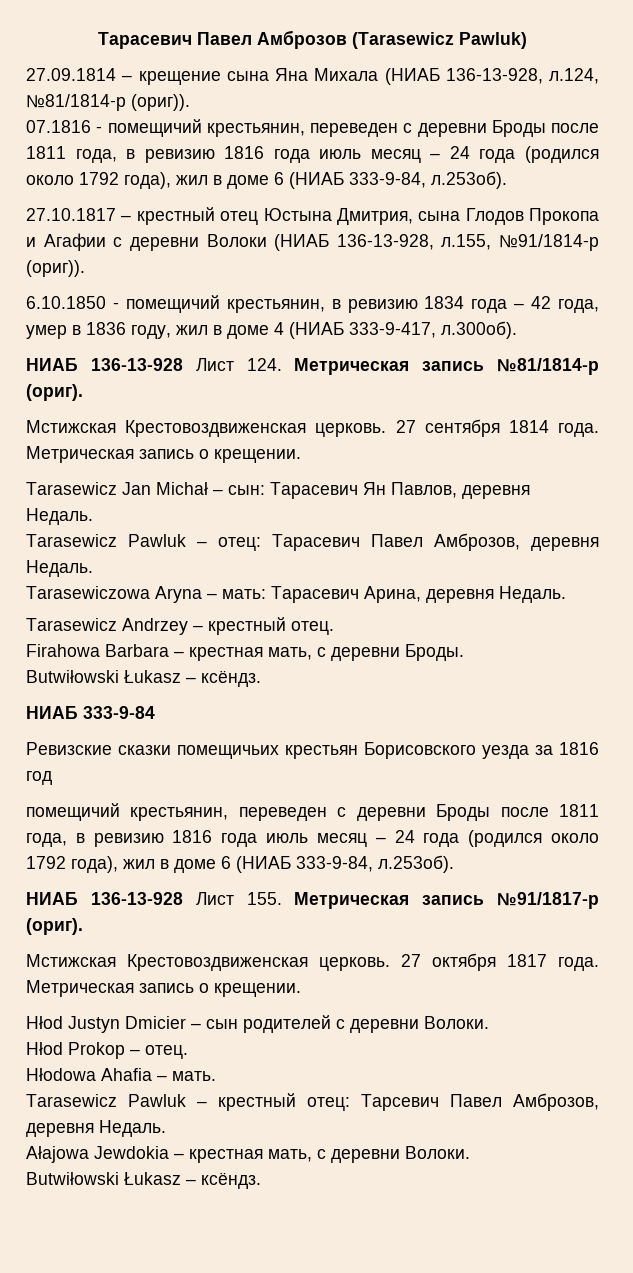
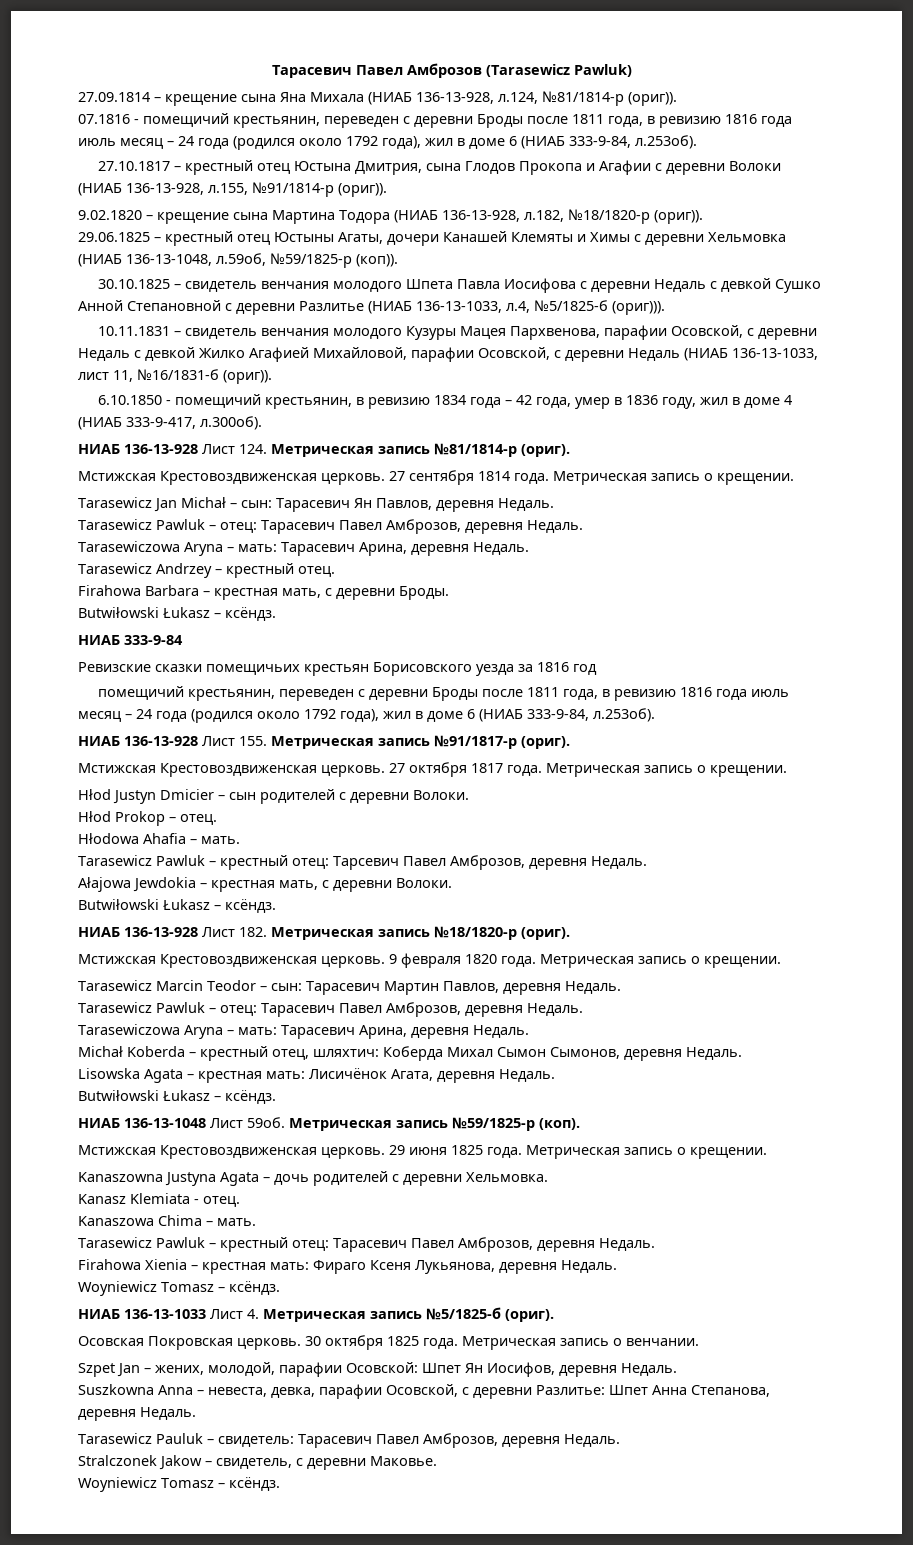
(85, 268) none -> [78,209,703,224] [78,231,786,246] [78,253,398,268] [97,278,821,293] [78,300,665,315] [97,325,817,340] [78,347,818,362] [78,369,272,384] // 9.02.1820 – крещение сына Мартина Тодора (НИАБ 136-13-928, л.182, №18/1820-р (ориг)). // 29.06.1825 – крестный отец Юстыны Агаты, дочери Канашей Клемяты и Химы с деревни Хельмовка (НИАБ 136-13-1048, л.59об, №59/1825-р (коп)). // 30.10.1825 – свидетель венчания молодого Шпета Павла Иосифова с деревни Недаль с девкой Сушко Анной Степановной с деревни Разлитье (НИАБ 136-13-1033, л.4, №5/1825-б (ориг))). // 10.11.1831 – свидетель венчания молодого Кузуры Мацея Пархвенова, парафии Осовской, с деревни Недаль с девкой Жилко Агафией Михайловой, парафии Осовской, с деревни Недаль (НИАБ 136-13-1033, лист 11, №16/1831-б (ориг)).
(261, 1180) none -> [78,926,570,940] [78,953,781,968] [78,980,621,995] [78,1002,583,1017] [78,1024,529,1039] [78,1046,742,1061] [78,1068,555,1083] [78,1090,276,1104] [78,1117,580,1131] [78,1145,767,1159] [78,1171,548,1186] [78,1193,240,1207] [78,1215,256,1226] [78,1237,655,1252] [78,1259,617,1274] [78,1281,280,1296] [78,1307,554,1322] [78,1335,699,1350] [78,1362,677,1377] [78,1384,770,1399] [78,1407,196,1421] [78,1433,620,1448] [78,1455,437,1470] [78,1477,280,1492] // НИАБ 136-13-928 Лист 182. Метрическая запись №18/1820-р (ориг). // Мстижская Крестовоздвиженская церковь. 9 февраля 1820 года. Метрическая запись о крещении. // Tarasewicz Marcin Teodor – сын: Тарасевич Мартин Павлов, деревня Недаль. // Tarasewicz Pawluk – отец: Тарасевич Павел Амброзов, деревня Недаль. // Tarasewiczowa Aryna – мать: Тарасевич Арина, деревня Недаль. // Michał Koberda – крестный отец, шляхтич: Коберда Михал Сымон Сымонов, деревня Недаль. // Lisowska Agata – крестная мать: Лисичёнок Агата, деревня Недаль. // Butwiłowski Łukasz – ксёндз. // НИАБ 136-13-1048 Лист 59об. Метрическая запись №59/1825-р (коп). // Мстижская Крестовоздвиженская церковь. 29 июня 1825 года. Метрическая запись о крещении. // Kanaszowna Justyna Agata – дочь родителей с деревни Хельмовка. // Kanasz Klemiata - отец. // Kanaszowa Chima – мать. // Tarasewicz Pawluk – крестный отец: Тарасевич Павел Амброзов, деревня Недаль. // Firahowa Xienia – крестная мать: Фираго Ксеня Лукьянова, деревня Недаль. // Woyniewicz Tomasz – ксёндз. // НИАБ 136-13-1033 Лист 4. Метрическая запись №5/1825-б (ориг). // Осовская Покровская церковь. 30 октября 1825 года. Метрическая запись о венчании. // Szpet Jan – жених, молодой, парафии Осовской: Шпет Ян Иосифов, деревня Недаль. // Suszkowna Anna – невеста, девка, парафии Осовской, с деревни Разлитье: Шпет Анна Степанова, деревня Недаль. // Tarasewicz Pauluk – свидетель: Тарасевич Павел Амброзов, деревня Недаль. // Stralczonek Jakow – свидетель, с деревни Маковье. // Woyniewicz Tomasz – ксёндз.

